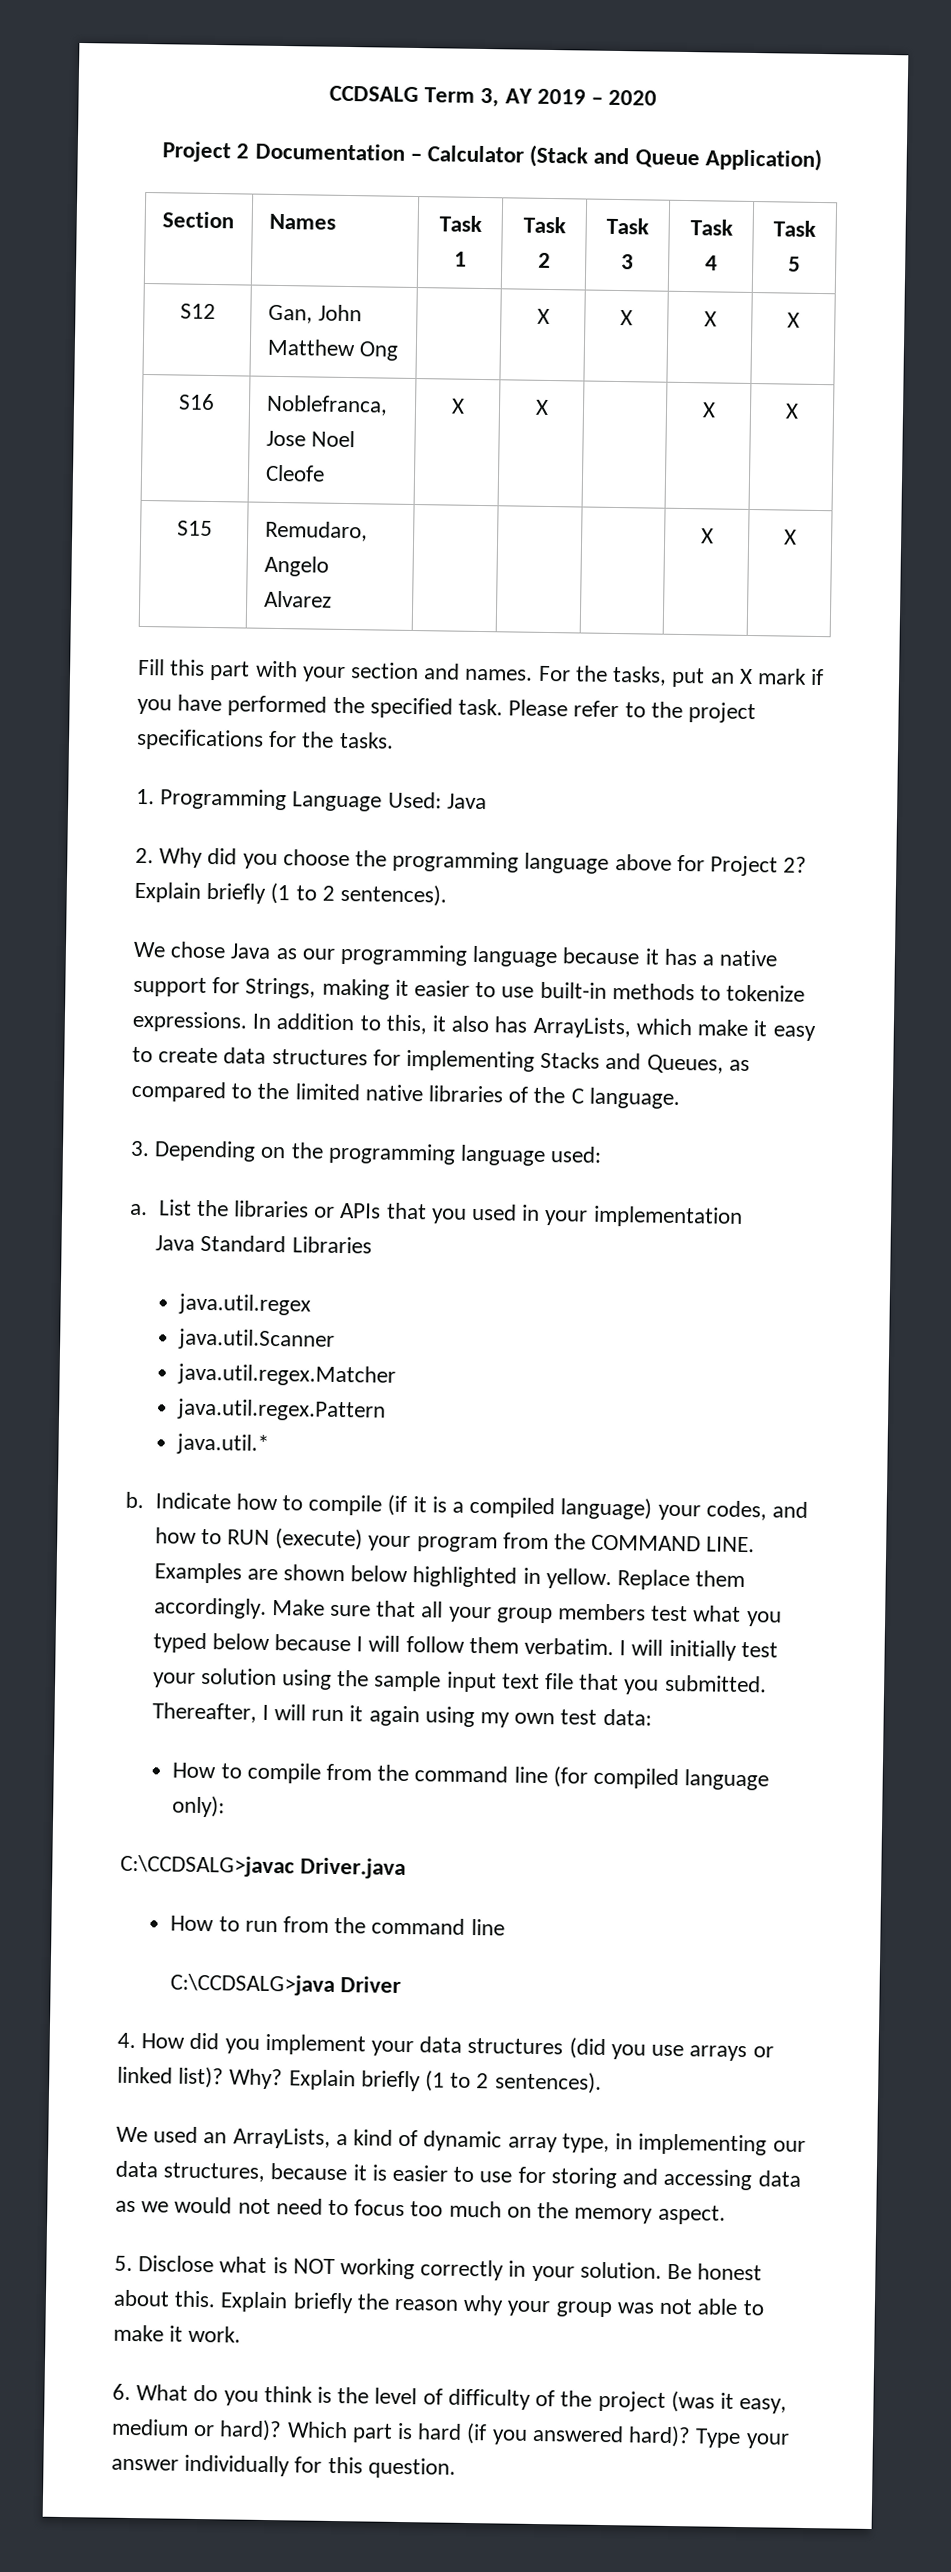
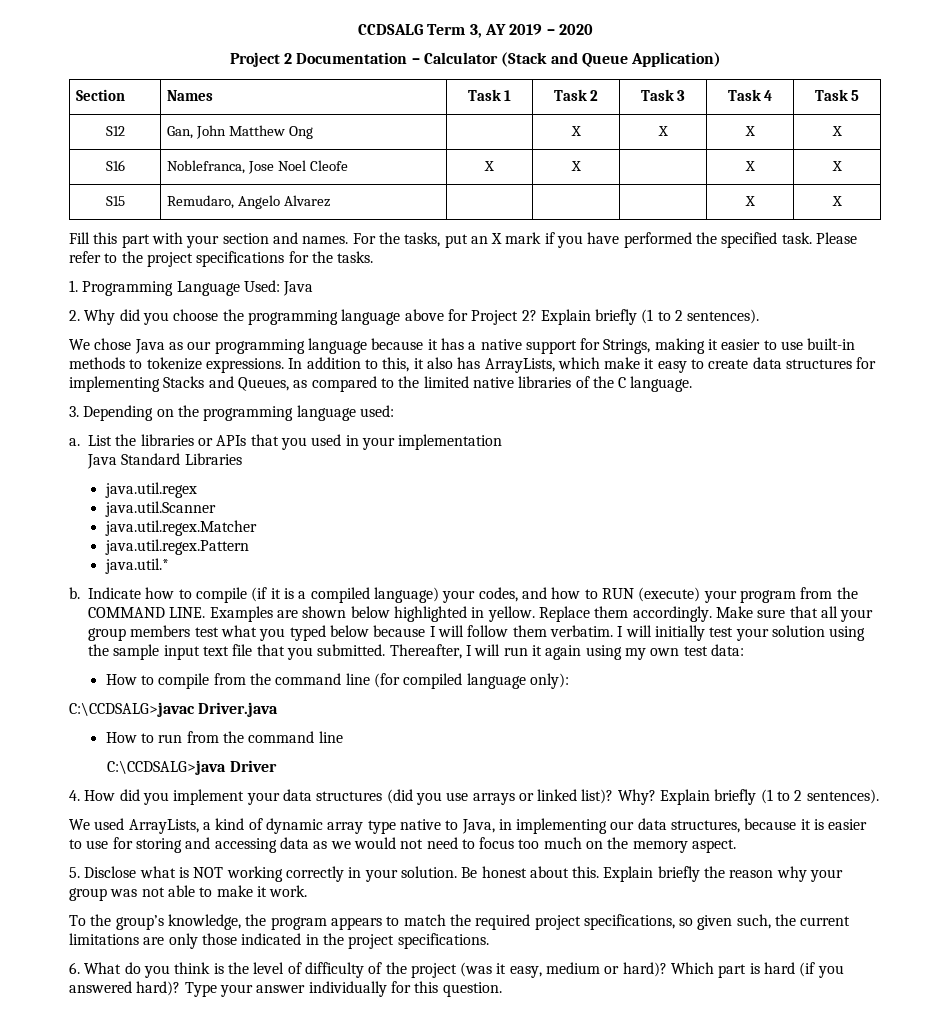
[203,2132,228,2144] an -> (125, 824) none
[561,2133,610,2154] type, -> [367,819,495,834] type native to Java,
(242, 2334) none -> [69,914,851,930] [69,933,489,949] // To the group’s knowledge, the program appears to match the required project specifications, so given such, the current limitations are only those indicated in the project specifications.

